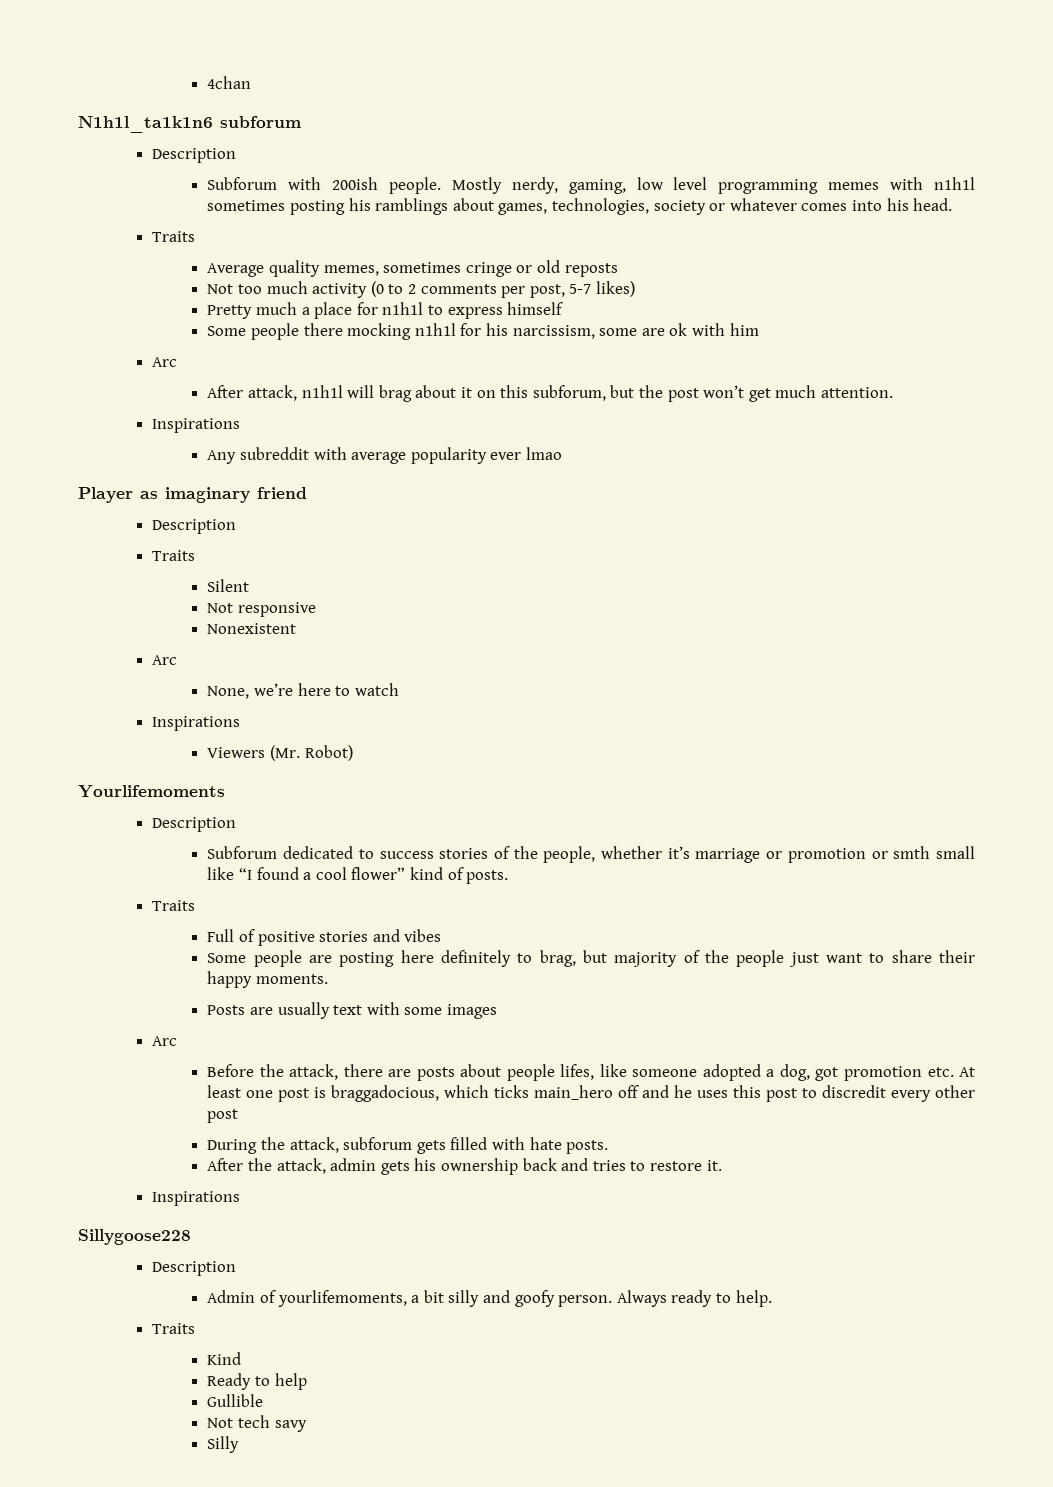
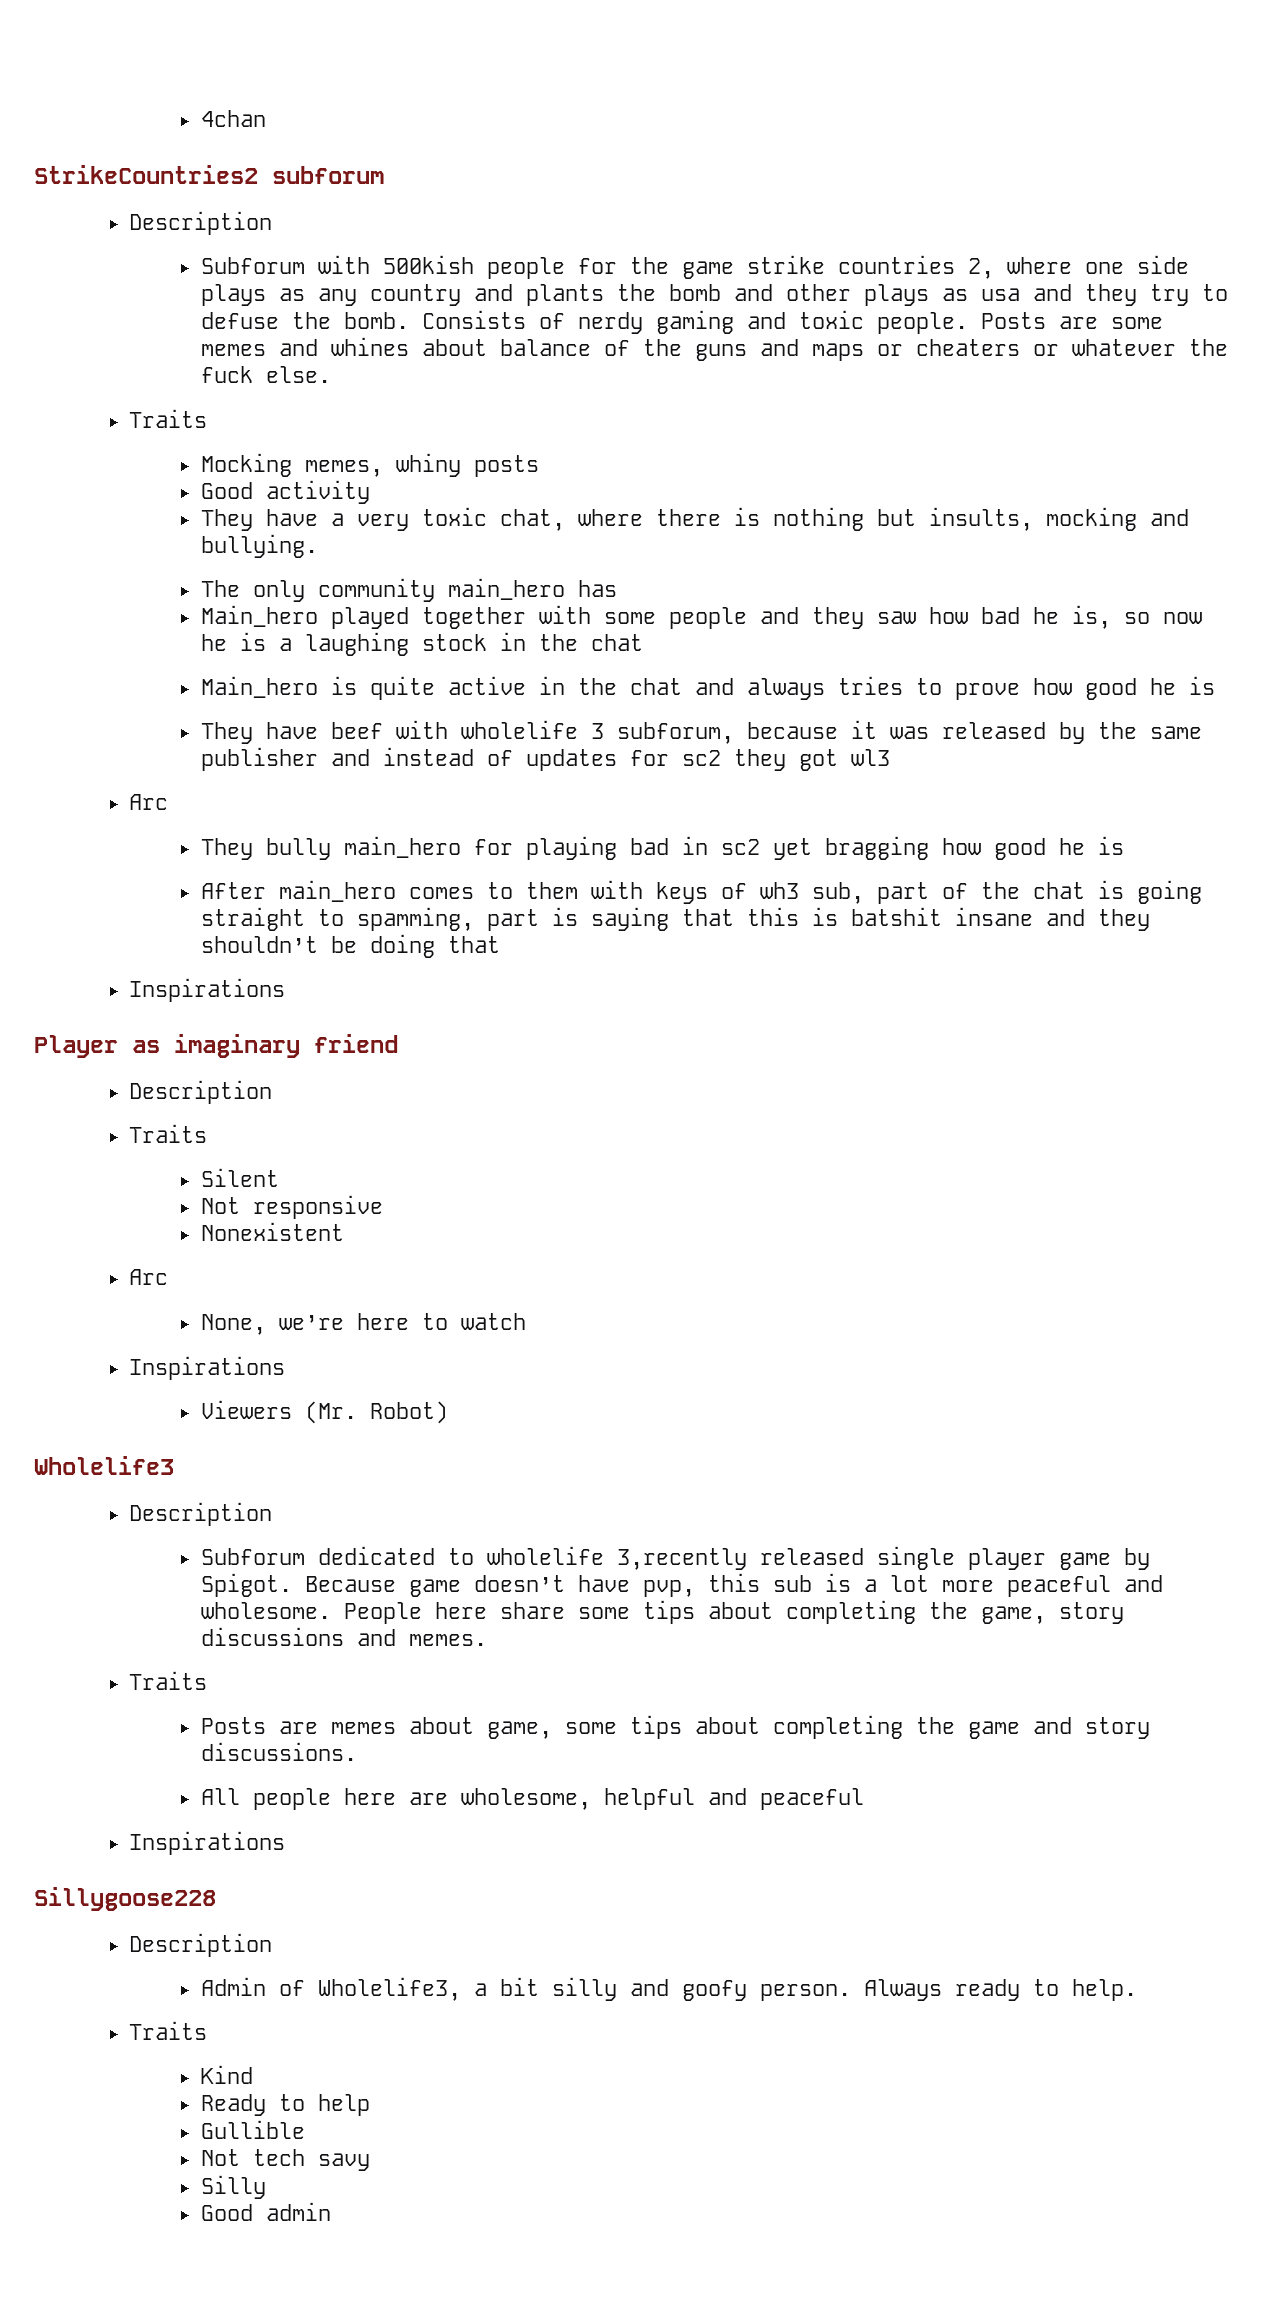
[78,116,213,133] N1h1l_ta1k1n6 -> [34,165,258,184] StrikeCountries2
[332,177,975,194] [207,198,953,215] [152,231,196,242] [207,260,618,277] [207,281,635,298] [207,302,564,319] [207,323,759,340] [152,357,178,367] [207,385,893,402] [152,418,241,433] [207,447,562,464] 200ish people. Mostly nerdy, gaming, low level programming memes with n1h1l sometimes posting his ramblings about games, technologies, society or whatever comes into his head. // Traits // Average quality memes, sometimes cringe or old reposts // Not too much activity (0 to 2 comments per post, 5-7 likes) // Pretty much a place for n1h1l to express himself // Some people there mocking n1h1l for his narcissism, some are ok with him // Arc // After attack, n1h1l will brag about it on this subforum, but the post won’t get much attention. // Inspirations // Any subreddit with average popularity ever lmao -> [382,255,1189,279] [200,284,1228,306] [200,310,1163,334] [200,337,1228,361] [200,366,331,383] [129,409,208,428] [200,453,539,477] [200,480,370,504] [200,507,1189,531] [200,534,318,558] [200,578,617,602] [200,605,1202,629] [200,632,643,656] [200,676,1215,700] [200,720,1202,744] [200,747,890,771] [129,794,169,810] [200,836,1124,860] [200,880,1202,904] [200,907,1150,931] [200,934,500,958] [129,978,286,1002] 500kish people for the game strike countries 2, where one side plays as any country and plants the bomb and other plays as usa and they try to defuse the bomb. Consists of nerdy gaming and toxic people. Posts are some memes and whines about balance of the guns and maps or cheaters or whatever the fuck else. // Traits // Mocking memes, whiny posts // Good activity // They have a very toxic chat, where there is nothing but insults, mocking and bullying. // The only community main_hero has // Main_hero played together with some people and they saw how bad he is, so now he is a laughing stock in the chat // Main_hero is quite active in the chat and always tries to prove how good he is // They have beef with wholelife 3 subforum, because it was released by the same publisher and instead of updates for sc2 they got wl3 // Arc // They bully main_hero for playing bad in sc2 yet bragging how good he is // After main_hero comes to them with keys of wh3 sub, part of the chat is going straight to spamming, part is saying that this is batshit insane and they shouldn’t be doing that // Inspirations
[78,785,225,798] Yourlifemoments -> [34,1456,174,1475] Wholelife3
[379,846,976,863] [207,867,509,884] [152,900,196,911] [207,929,442,946] [207,950,975,967] [207,971,329,988] [207,1002,497,1019] [152,1036,178,1046] [207,1064,976,1081] [207,1085,976,1102] [207,1109,239,1123] [207,1137,609,1154] [207,1158,722,1175] success stories of the people, whether it’s marriage or promotion or smth small like “I found a cool flower” kind of posts. // Traits // Full of positive stories and vibes // Some people are posting here definitely to brag, but majority of the people just want to share their happy moments. // Posts are usually text with some images // Arc // Before the attack, there are posts about people lifes, like someone adopted a dog, got promotion etc. At least one post is braggadocious, which ticks main_hero off and he uses this post to discredit every other post // During the attack, subforum gets filled with hate posts. // After the attack, admin gets his ownership back and tries to restore it. -> [486,1546,1150,1570] [200,1573,1163,1597] [200,1600,1124,1624] [200,1627,487,1646] [129,1671,208,1690] [200,1715,1150,1739] [200,1742,357,1761] [200,1788,864,1810] wholelife 3,recently released single player game by Spigot. Because game doesn’t have pvp, this sub is a lot more peaceful and wholesome. People here share some tips about completing the game, story discussions and memes. // Traits // Posts are memes about game, some tips about completing the game and story discussions. // All people here are wholesome, helpful and peaceful
[277,1290,407,1307] yourlifemoments, -> [317,1977,461,2001] Wholelife3,
(240, 1444) none -> [200,2202,331,2221] // Good admin

